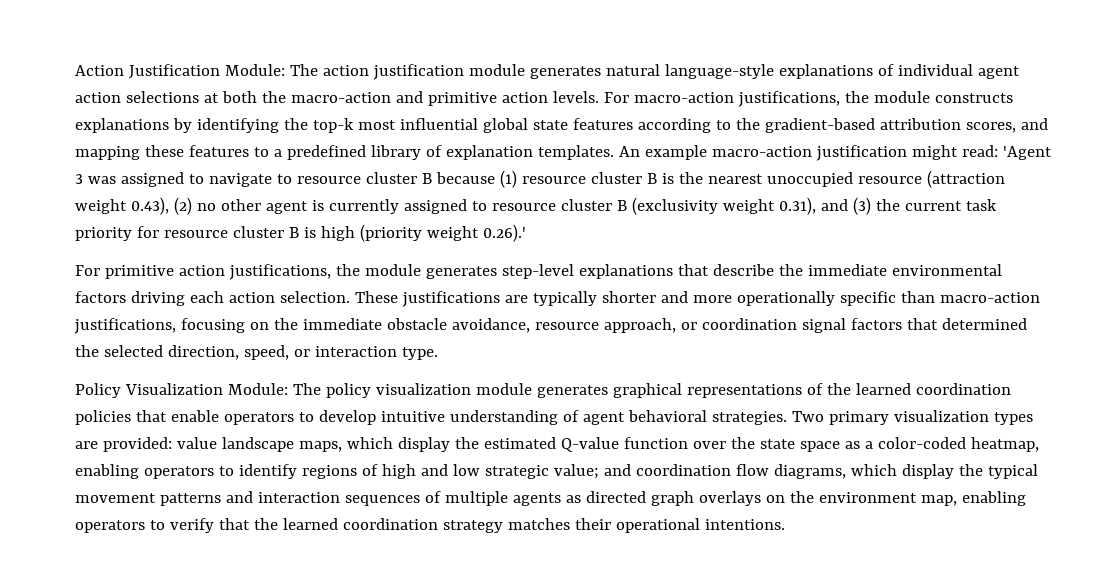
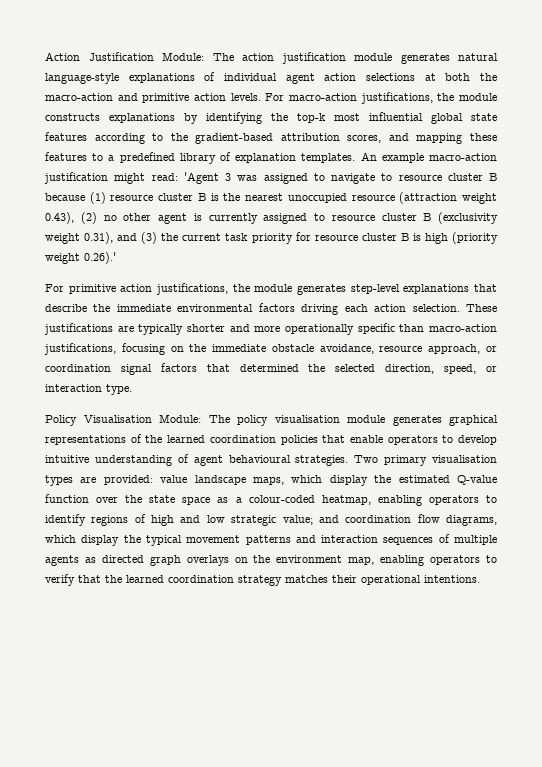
[124,383,223,395] Visualization -> [83,415,152,423] Visualisation
[375,383,471,395] visualization -> [274,415,340,423] visualisation
[627,410,707,422] behavioral -> [228,455,291,463] behavioural
[893,410,989,422] visualization -> [432,455,497,463] visualisation
[877,437,966,449] color-coded -> [248,495,315,503] colour-coded

